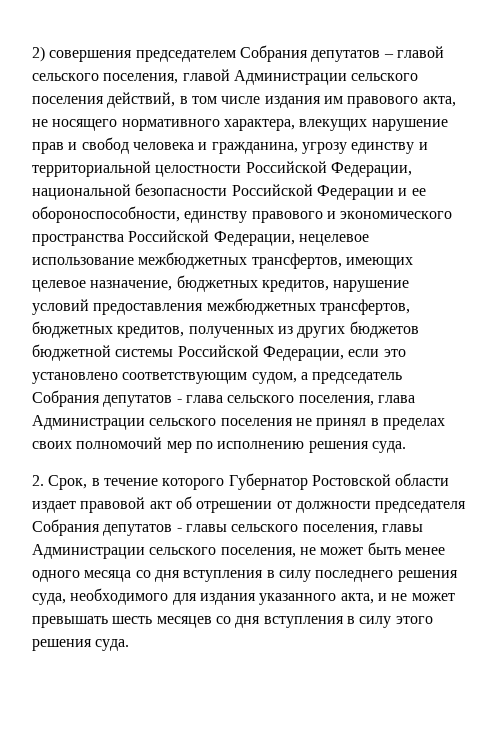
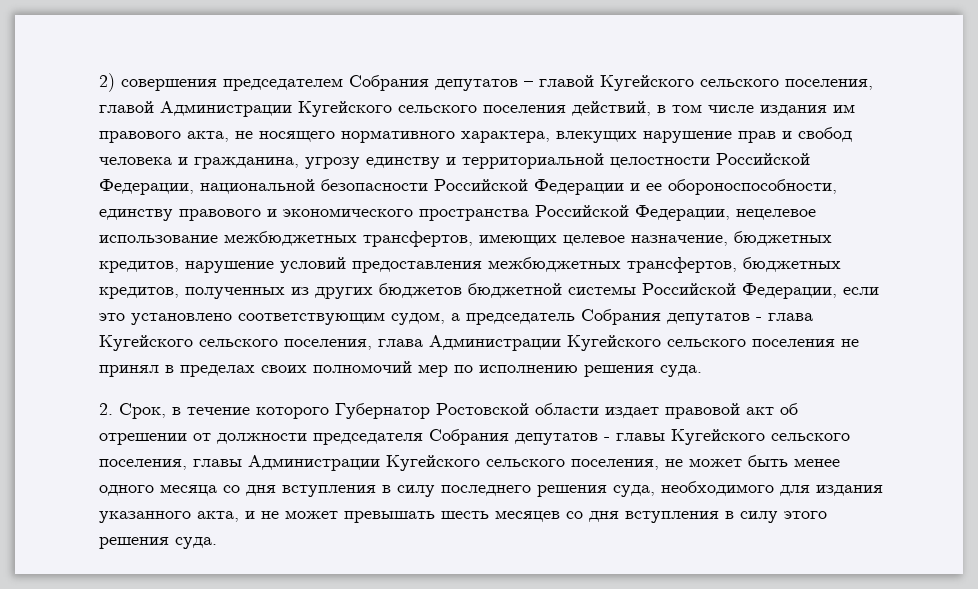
(444, 52) none -> [600,75,694,91] Кугейского
(347, 77) none -> [298,101,392,117] Кугейского
(223, 399) none -> [99,335,193,351] Кугейского
(145, 422) none -> [567,335,661,351] Кугейского
(227, 528) none -> [671,429,765,445] Кугейского
(145, 551) none -> [386,455,480,471] Кугейского

